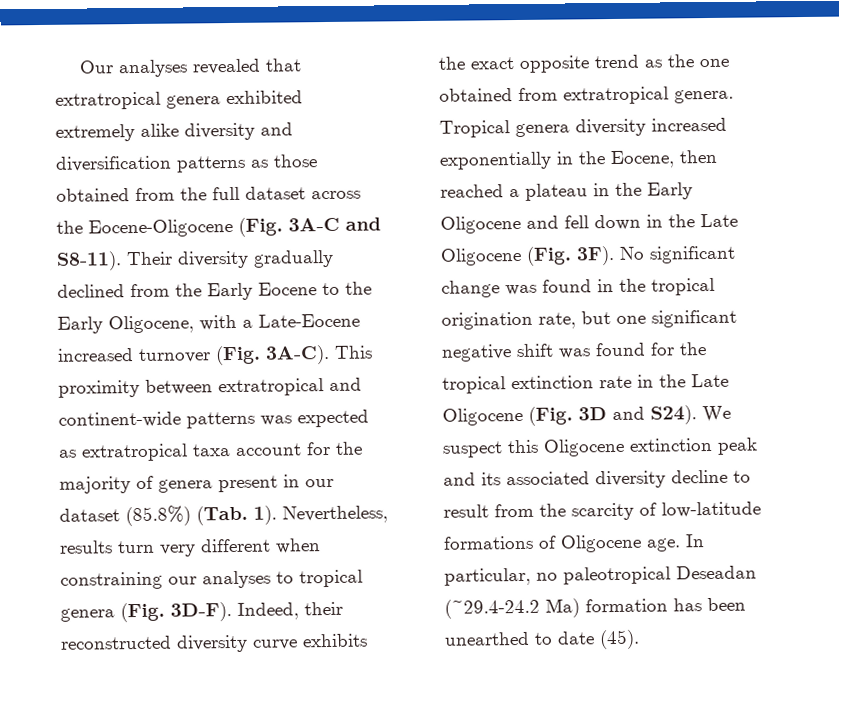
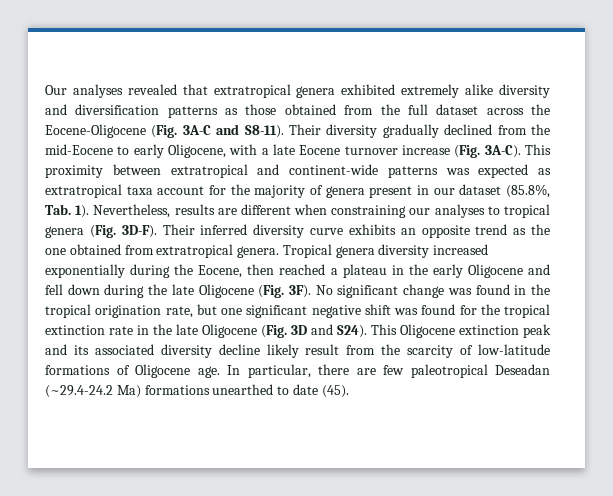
[207,281,372,301] [57,313,360,334] [57,348,211,363] Early Eocene to the Early Oligocene, with a Late-Eocene increased turnover -> [45,144,450,158] mid-Eocene to early Oligocene, with a late Eocene turnover increase
[125,505,248,527] (85.8%) (Tab. -> [506,184,551,198] [45,204,71,215] (85.8%, Tab.
[117,540,196,557] turn very -> [217,208,237,215] are
[237,601,343,620] [60,635,172,650] Indeed, their reconstructed -> [162,224,248,235] Their inferred
[438,56,515,70] the exact -> [400,228,416,235] an
[556,151,574,165] in -> [130,264,171,278] during
[647,182,693,200] Early -> [432,264,463,278] early
[646,213,738,228] in the Late -> [104,284,194,298] during the late
[691,373,729,388] Late -> [176,324,198,335] late
[702,405,731,423] [442,439,539,458] We suspect this -> [371,324,397,335] This
[733,470,751,483] to -> [266,344,299,358] likely
[536,572,558,581] no -> [318,364,404,375] there are few
[585,597,746,613] formation has been -> [144,385,210,395] formations

